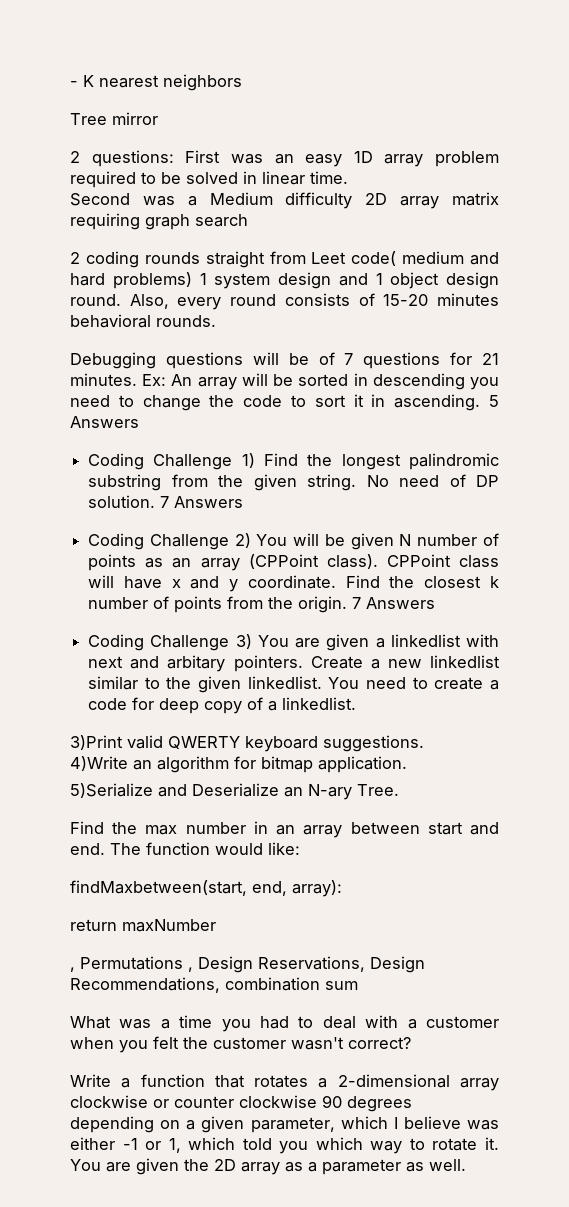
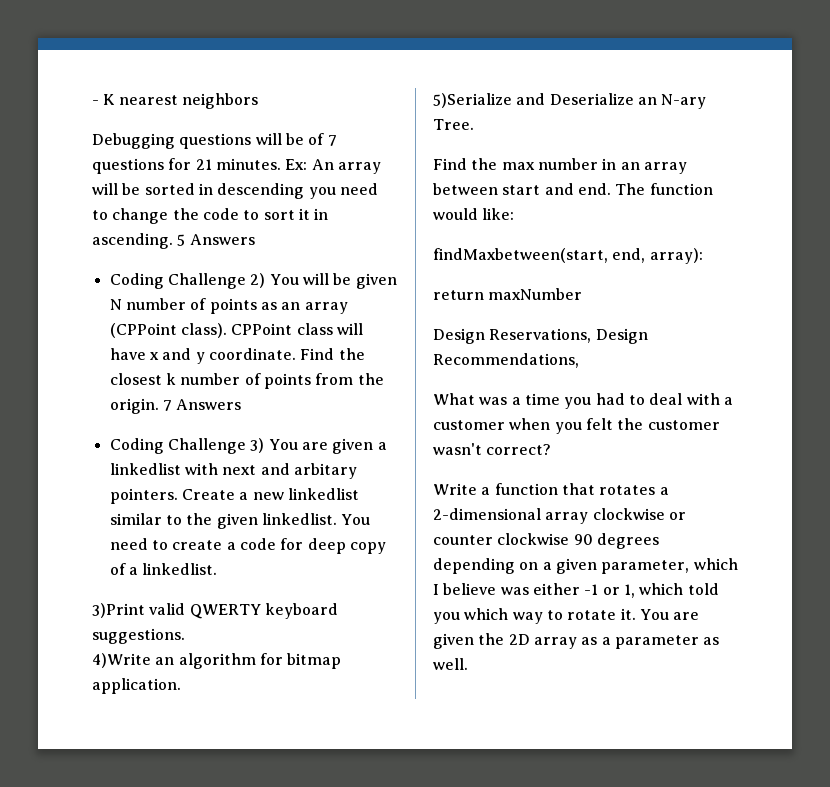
[70,112,158,125] [70,150,499,167] [70,171,348,188] [70,192,499,209] [70,213,248,230] [70,251,499,268] [70,272,499,289] [70,293,500,310] [70,314,216,328] // Tree mirror // 2 questions: First was an easy 1D array problem required to be solved in linear time. // Second was a Medium difficulty 2D array matrix requiring graph search // 2 coding rounds straight from Leet code( medium and hard problems) 1 system design and 1 object design round. Also, every round consists of 15-20 minutes behavioral rounds. -> (258, 101) none
[88,453,499,470] [88,474,499,491] [88,495,244,508] // Coding Challenge 1) Find the longest palindromic substring from the given string. No need of DP solution. 7 Answers -> (255, 239) none
[70,956,193,972] , Permutations , -> (583, 294) none
[225,977,358,991] combination sum -> (579, 360) none

